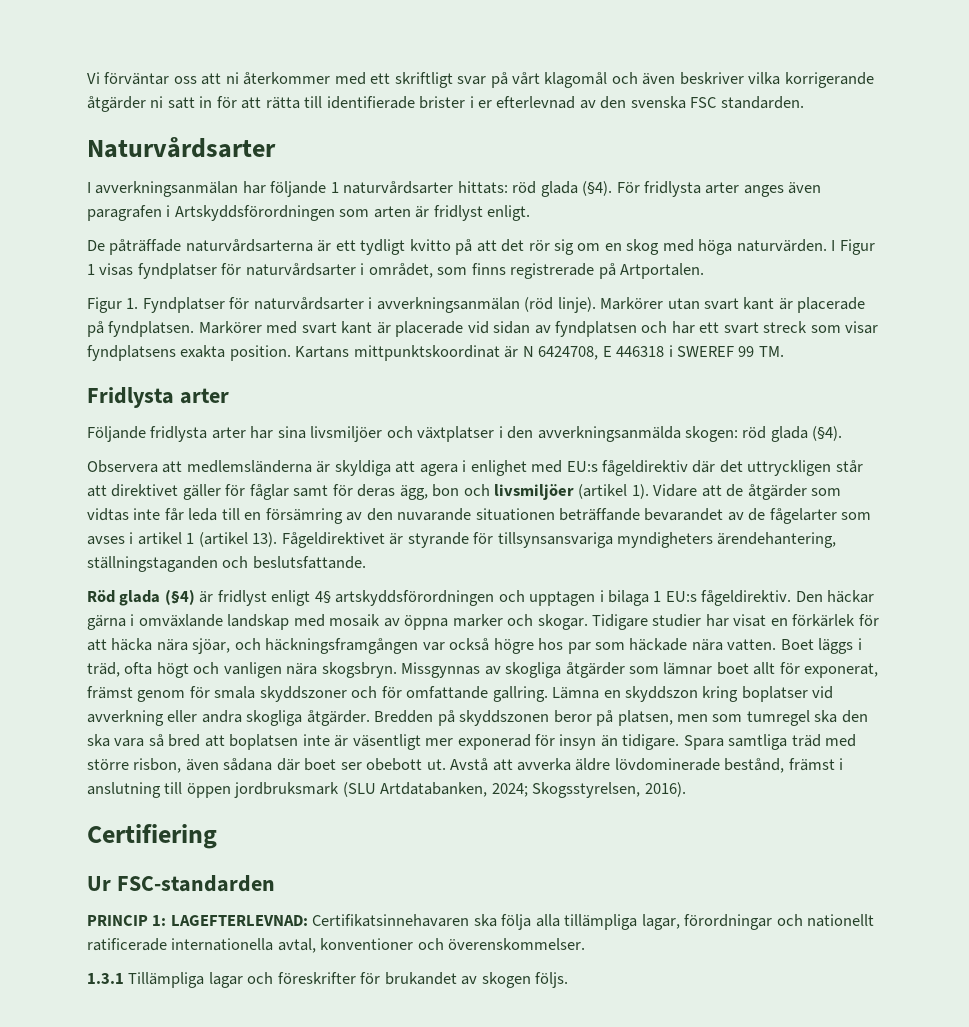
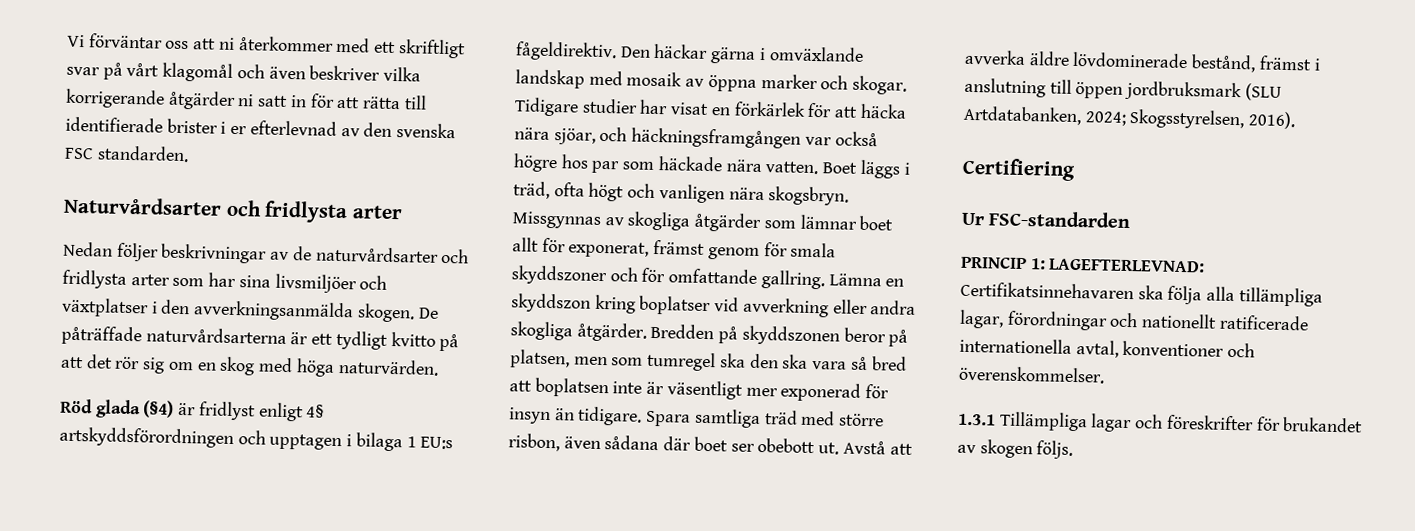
[87,181,822,197] [87,205,531,221] // I avverkningsanmälan har följande 1 naturvårdsarter hittats: röd glada (§4). För fridlysta arter anges även paragrafen i Artskyddsförordningen som arten är fridlyst enligt. // -> [225,199,403,224] [63,241,470,264] [62,269,388,294] [61,297,415,323] och fridlysta arter // Nedan följer beskrivningar av de naturvårdsarter och fridlysta arter som har sina livsmiljöer och växtplatser i den avverkningsanmälda skogen.
[831,239,875,255] [87,263,705,279] [87,297,866,313] [87,321,879,337] [87,345,784,361] [87,387,229,408] [87,426,843,442] [87,460,863,476] [87,484,842,500] [87,508,872,524] [87,532,837,548] [87,556,366,572] I Figur 1 visas fyndplatser för naturvårdsarter i området, som finns registrerade på Artportalen. // Figur 1. Fyndplatser för naturvårdsarter i avverkningsanmälan (röd linje). Markörer utan svart kant är placerade på fyndplatsen. Markörer med svart kant är placerade vid sidan av fyndplatsen och har ett svart streck som visar fyndplatsens exakta position. Kartans mittpunktskoordinat är N 6424708, E 446318 i SWEREF 99 TM. // Fridlysta arter // Följande fridlysta arter har sina livsmiljöer och växtplatser i den avverkningsanmälda skogen: röd glada (§4). // Observera att medlemsländerna är skyldiga att agera i enlighet med EU:s fågeldirektiv där det uttryckligen står att direktivet gäller för fåglar samt för deras ägg, bon och livsmiljöer (artikel 1). Vidare att de åtgärder som vidtas inte får leda till en försämring av den nuvarande situationen beträffande bevarandet av de fågelarter som avses i artikel 1 (artikel 13). Fågeldirektivet är styrande för tillsynsansvariga myndigheters ärendehantering, ställningstaganden och beslutsfattande. -> (439, 367) none

